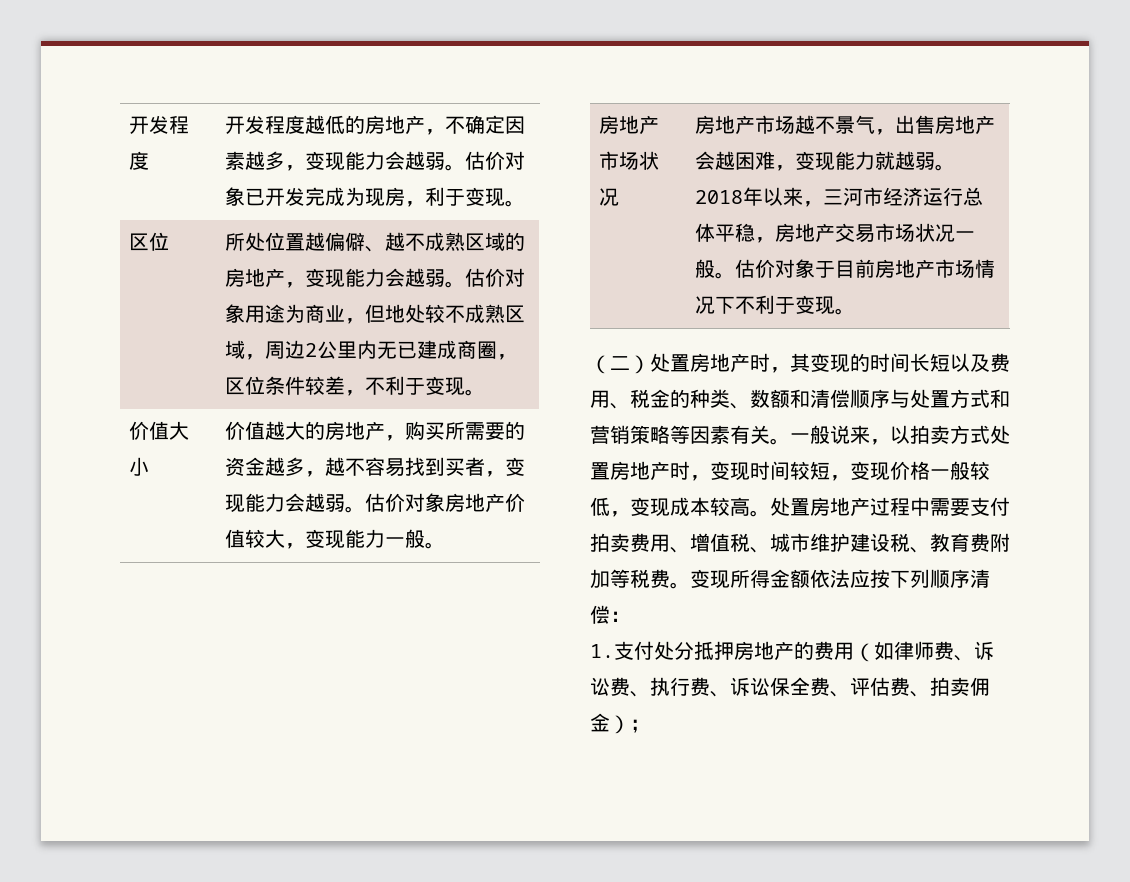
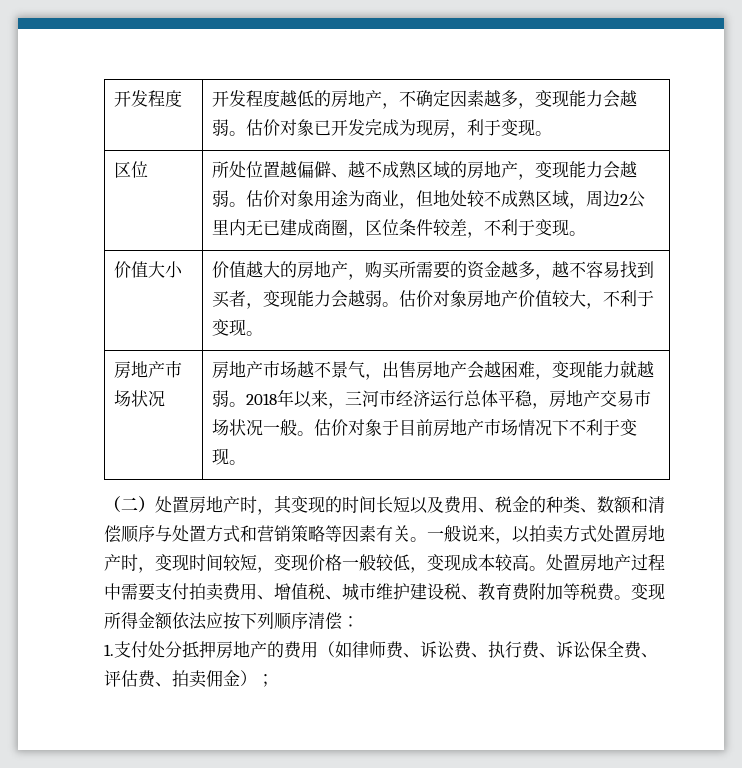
[304,529,425,549] 变现能力一般 -> [603,290,655,307] [212,319,247,336] 不利于变现

